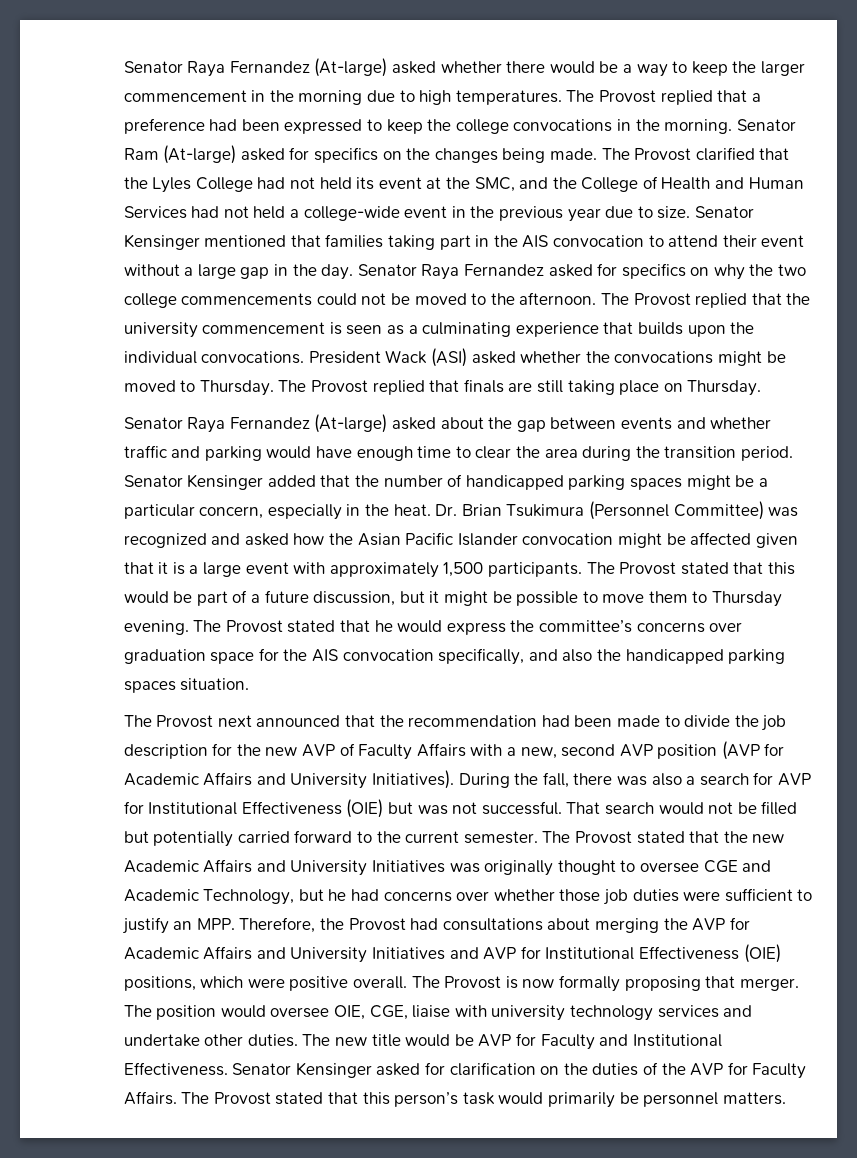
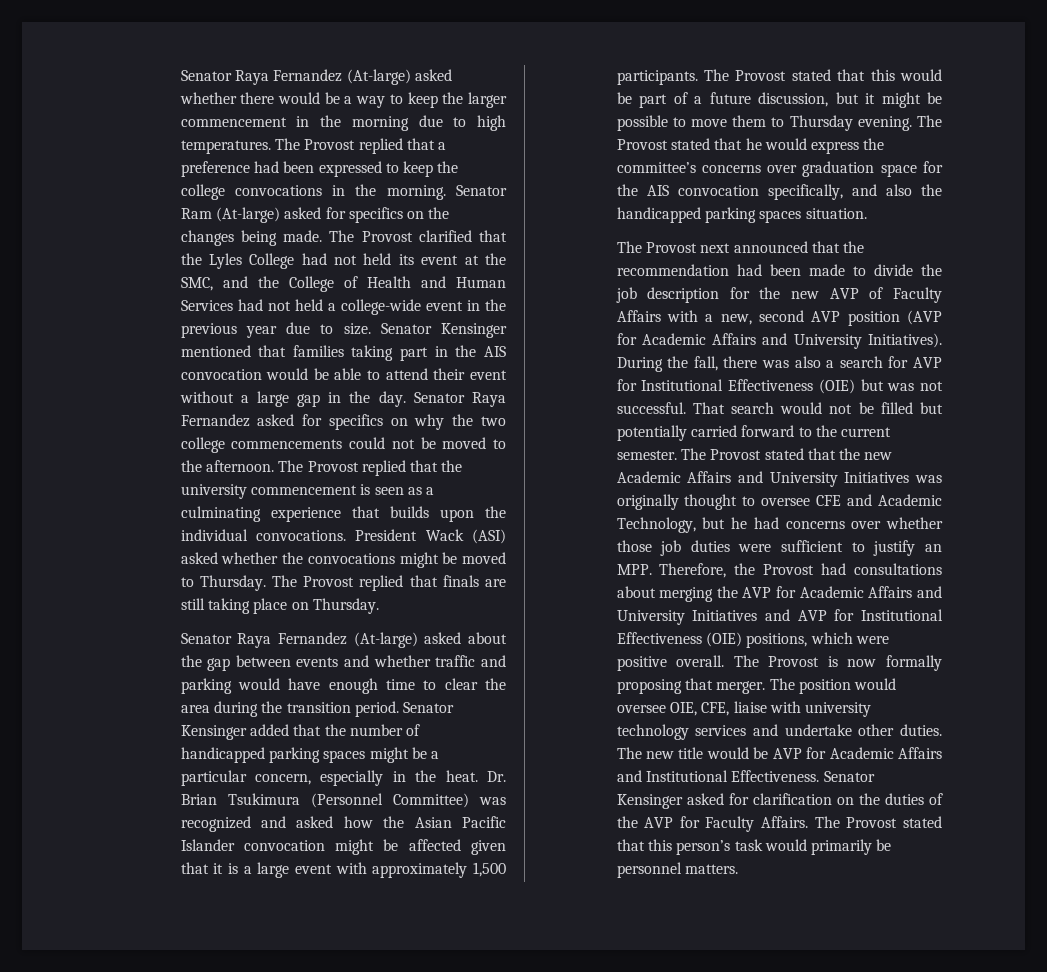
(644, 241) none -> [266,368,362,380] would be able
[703,860,738,873] CGE -> [816,495,842,506] CFE
[369,1005,408,1020] CGE, -> [701,702,730,716] CFE,
[540,1034,595,1050] Faculty -> [829,747,942,759] Academic Affairs

